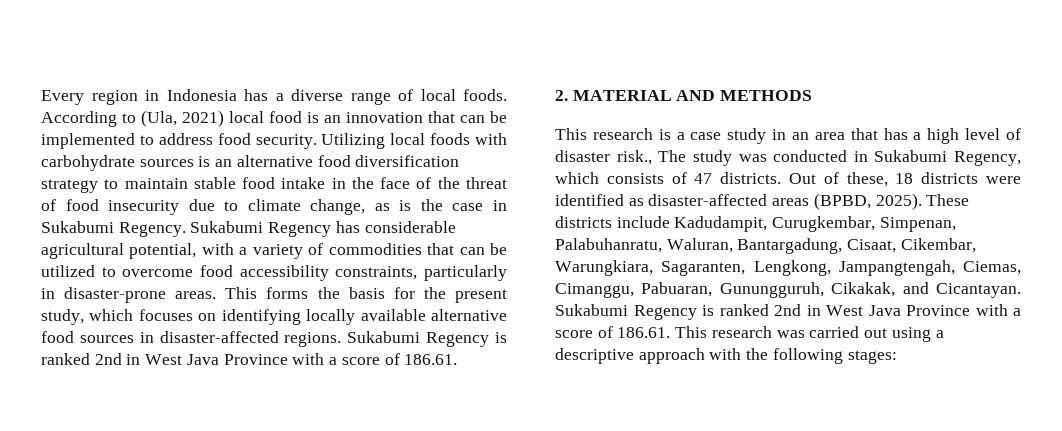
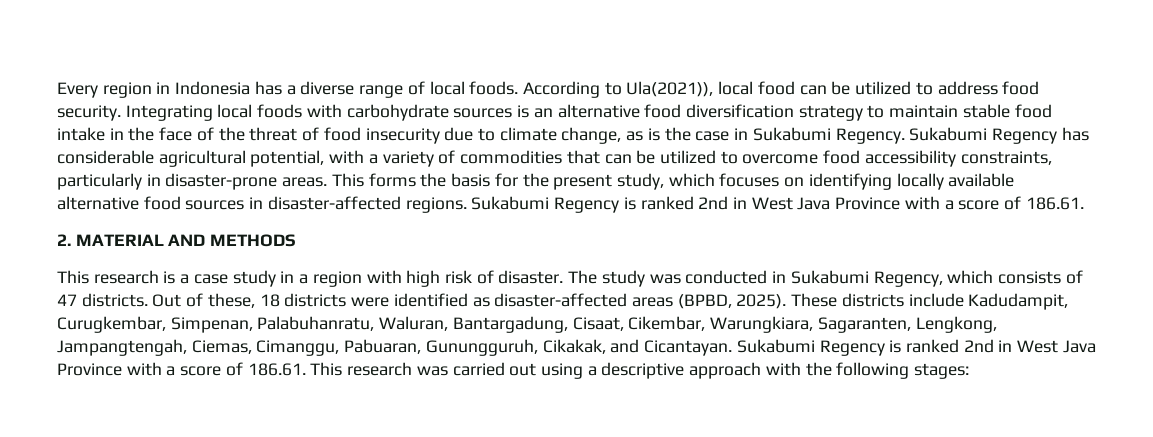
[141,110,507,127] [41,133,135,149] (Ula, 2021) local food is an innovation that can be implemented -> [626,81,912,97] Ula(2021)), local food can be utilized
[321,133,386,149] Utilizing -> [125,105,213,121] Integrating
[792,128,1021,144] [555,150,652,165] an area that has a high level of disaster risk., -> [299,270,564,287] a region with high risk of disaster.

